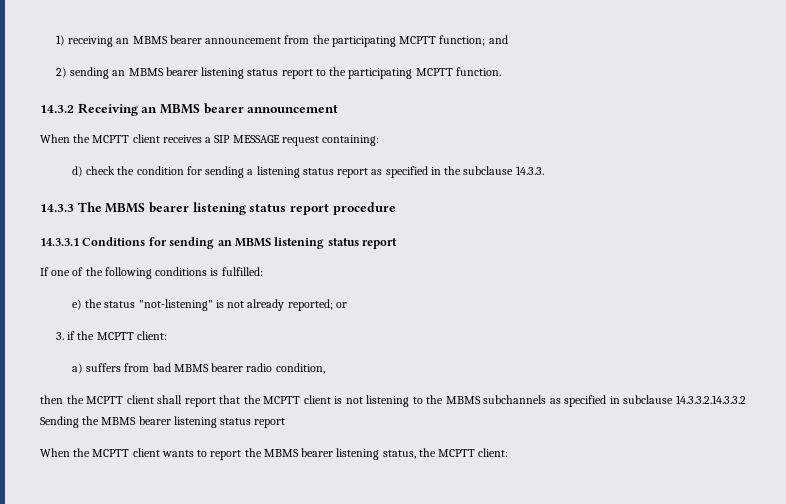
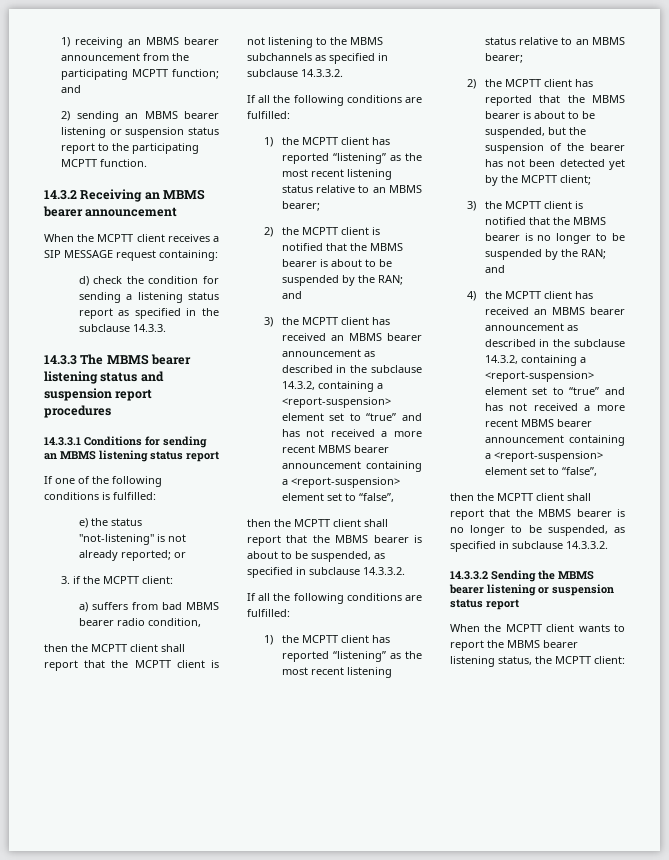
(245, 73) none -> [109,127,185,138] or suspension
[289,202,396,215] report procedure -> [140,371,164,382] [44,388,153,401] [44,405,111,418] and suspension report procedures
[676,395,746,404] 14.3.3.2.14.3.3.2 -> [301,69,343,77] [247,95,422,106] [247,111,290,119] [264,137,390,147] [281,153,422,164] [281,169,392,180] [281,185,422,193] [281,201,320,211] [264,227,380,237] [281,243,403,251] [281,259,392,267] [281,275,403,286] [281,291,302,299] [264,317,390,327] [281,333,422,341] [281,349,375,357] [281,365,422,373] [281,381,383,392] [281,397,391,408] [281,413,422,421] [281,429,422,437] [281,445,389,453] [281,461,422,472] [281,477,400,488] [281,493,394,502] [247,519,388,527] [247,535,422,546] [247,551,385,562] [247,567,405,578] [247,593,422,604] [247,609,290,617] [264,635,390,645] [281,651,422,662] [281,667,392,678] [484,37,625,45] [484,53,523,63] [467,79,593,89] [484,95,625,106] [484,111,595,119] [484,127,586,138] [484,143,625,154] [484,159,625,170] [484,175,591,186] [467,201,583,211] [484,217,606,225] [484,233,625,244] [484,249,606,260] [484,265,505,273] [467,291,593,301] [484,307,625,315] [484,323,578,331] [484,339,625,347] [484,355,586,366] [484,371,594,382] [484,387,625,395] [484,403,625,411] [484,419,592,427] [484,435,625,446] [484,451,603,462] [484,467,597,476] [450,493,591,501] [450,509,625,520] [450,525,625,536] [450,541,608,552] [450,571,488,580] 14.3.3.2. // If all the following conditions are fulfilled: // 1) the MCPTT client has reported “listening” as the most recent listening status relative to an MBMS bearer; // 2) the MCPTT client is notified that the MBMS bearer is about to be suspended by the RAN; and // 3) the MCPTT client has received an MBMS bearer announcement as described in the subclause 14.3.2, containing a <report-suspension> element set to “true” and has not received a more recent MBMS bearer announcement containing a <report-suspension> element set to “false”, // then the MCPTT client shall report that the MBMS bearer is about to be suspended, as specified in subclause 14.3.3.2. // If all the following conditions are fulfilled: // 1) the MCPTT client has reported “listening” as the most recent listening status relative to an MBMS bearer; // 2) the MCPTT client has reported that the MBMS bearer is about to be suspended, but the suspension of the bearer has not been detected yet by the MCPTT client; // 3) the MCPTT client is notified that the MBMS bearer is no longer to be suspended by the RAN; and // 4) the MCPTT client has received an MBMS bearer announcement as described in the subclause 14.3.2, containing a <report-suspension> element set to “true” and has not received a more recent MBMS bearer announcement containing a <report-suspension> element set to “false”, // then the MCPTT client shall report that the MBMS bearer is no longer to be suspended, as specified in subclause 14.3.3.2. // 14.3.3.2
(217, 422) none -> [538,584,614,596] or suspension

